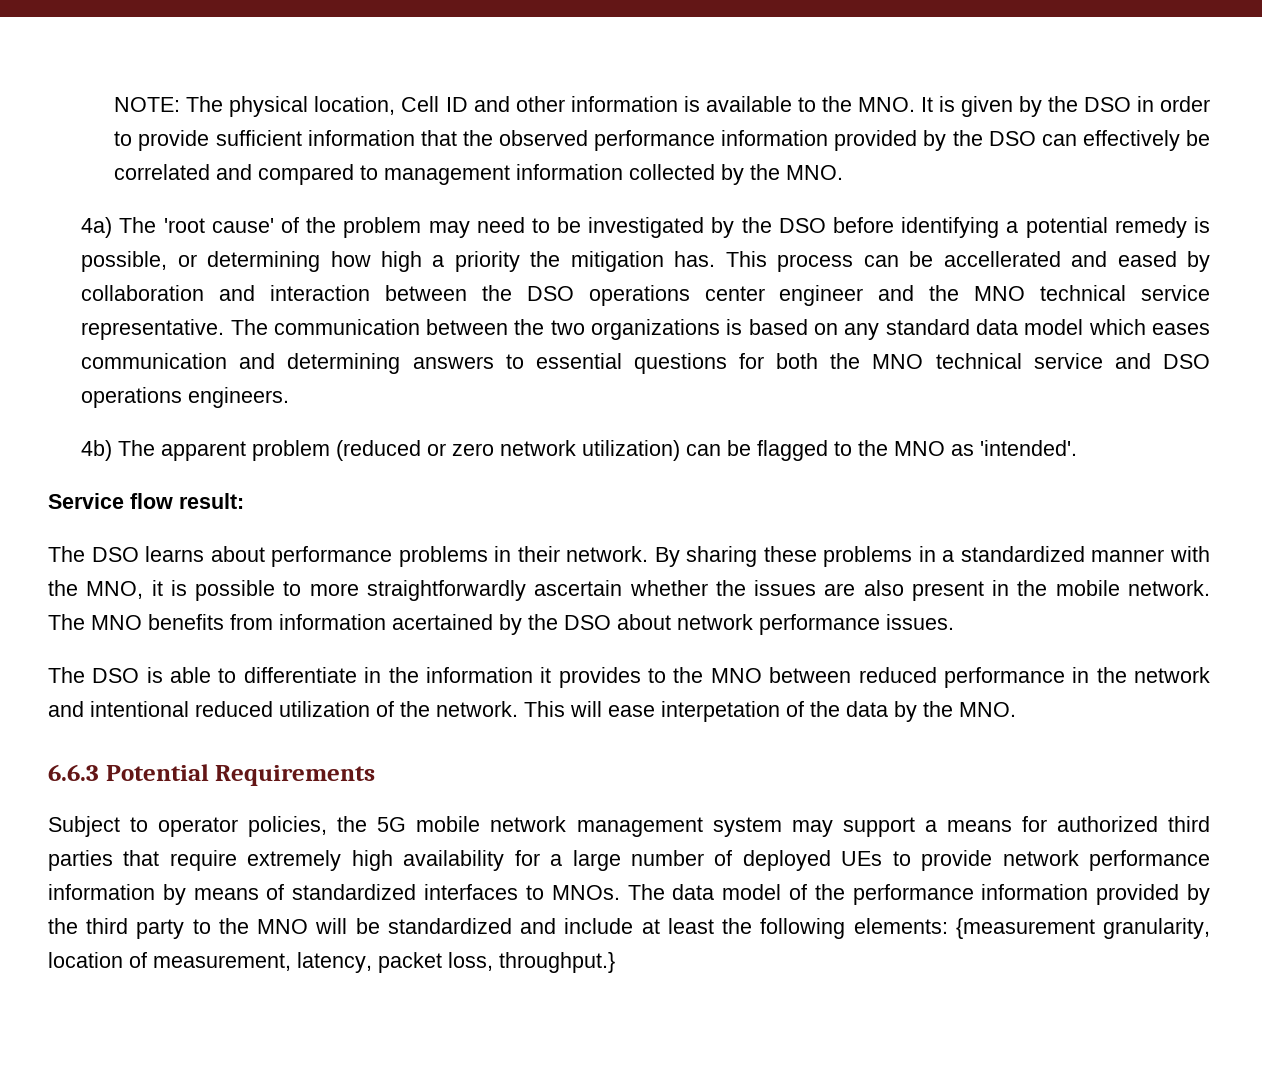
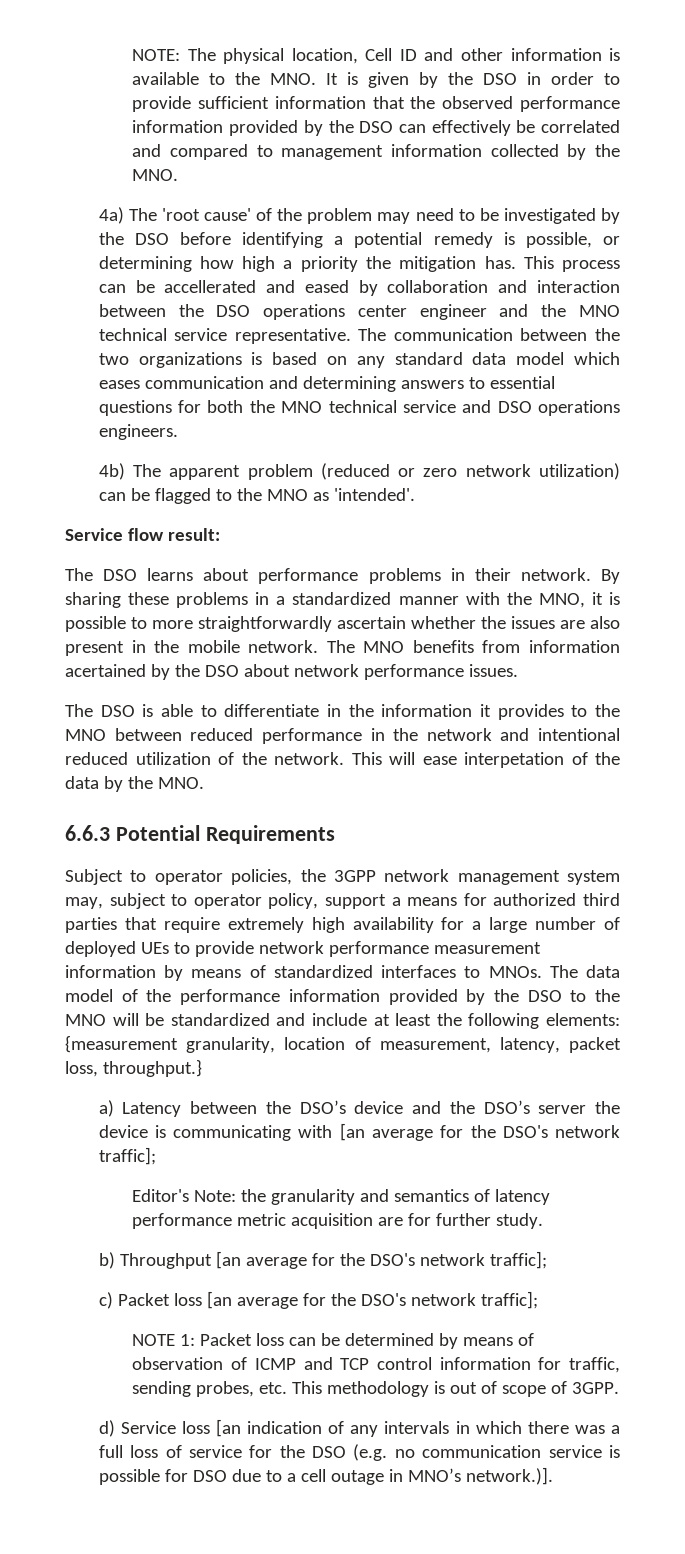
[377,816,481,832] 5G mobile -> [333,870,376,882] 3GPP
[791,820,833,837] may -> [65,893,319,909] may, subject to operator policy,
(1210, 860) none -> [433,942,541,954] measurement
[86,918,185,939] third party -> [527,990,562,1002] DSO
(615, 962) none -> [98,1100,621,1117] [98,1123,620,1141] [98,1147,156,1165] [132,1189,551,1205] [132,1213,544,1229] [98,1251,547,1269] [98,1291,538,1309] [132,1333,535,1349] [132,1357,621,1373] [132,1381,620,1397] [98,1419,620,1437] [98,1444,621,1461] [98,1467,553,1485] // a) Latency between the DSO’s device and the DSO’s server the device is communicating with [an average for the DSO's network traffic]; // Editor's Note: the granularity and semantics of latency performance metric acquisition are for further study. // b) Throughput [an average for the DSO's network traffic]; // c) Packet loss [an average for the DSO's network traffic]; // NOTE 1: Packet loss can be determined by means of observation of ICMP and TCP control information for traffic, sending probes, etc. This methodology is out of scope of 3GPP. // d) Service loss [an indication of any intervals in which there was a full loss of service for the DSO (e.g. no communication service is possible for DSO due to a cell outage in MNO’s network.)].

